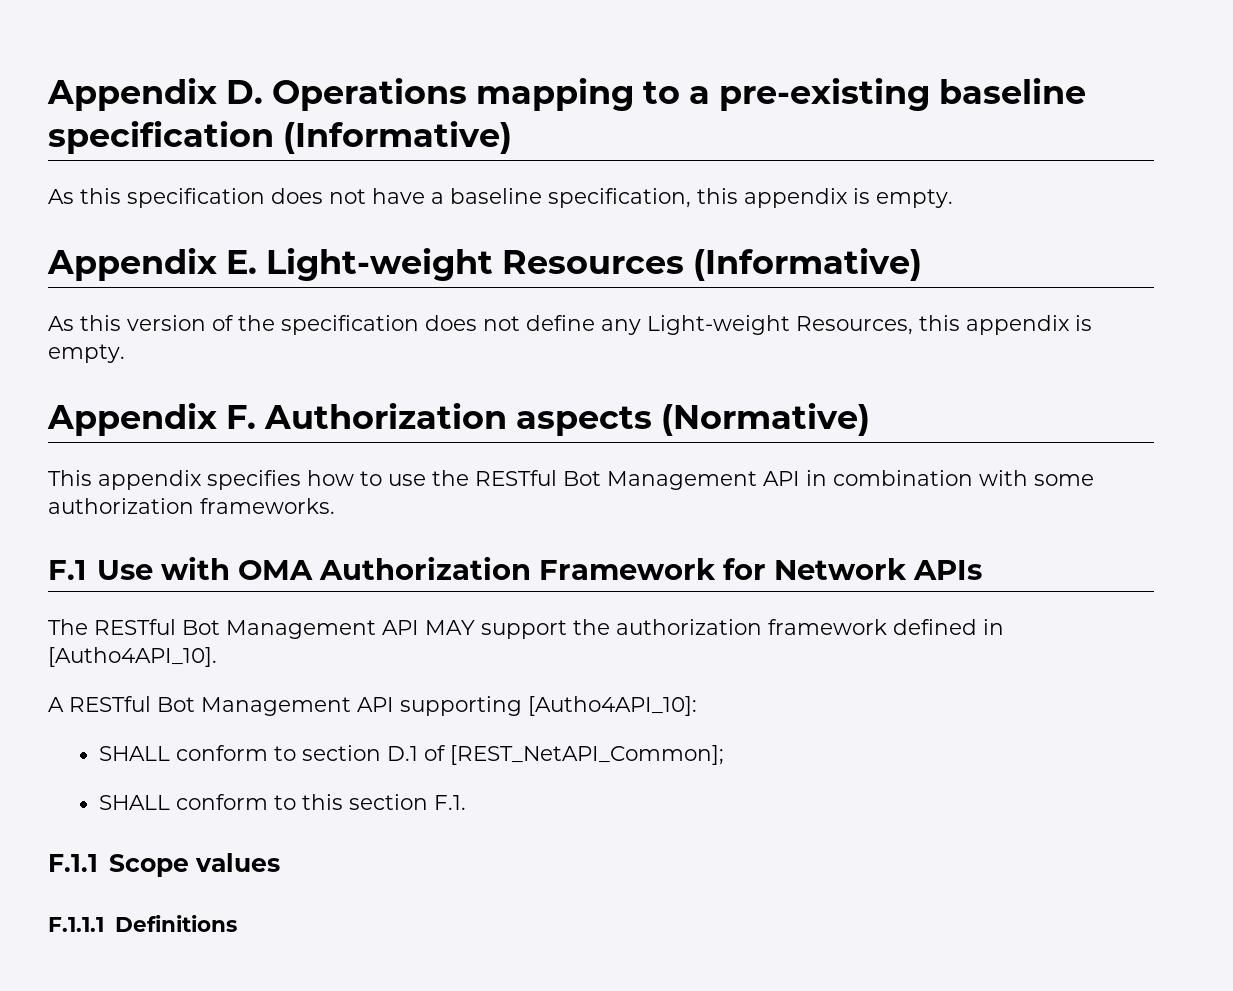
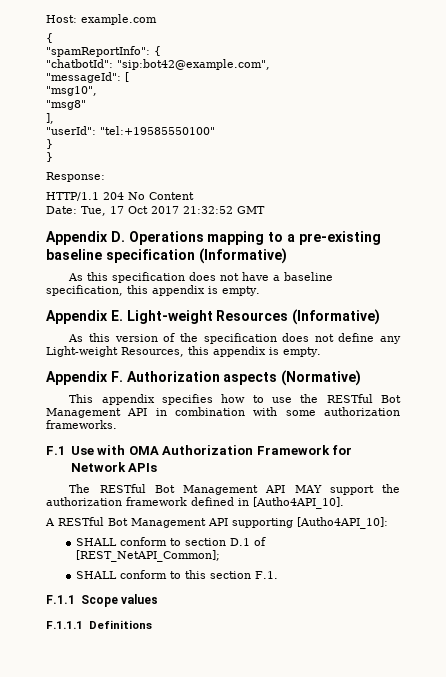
(47, 94) none -> [46,14,157,25] [46,33,53,43] [46,46,161,57] [46,59,270,70] [46,72,129,83] [46,86,97,96] [46,100,86,110] [46,113,54,124] [46,126,215,135] [46,139,53,149] [46,152,53,162] [46,172,105,182] [46,192,194,201] [46,206,265,216] Host: example.com // { // "spamReportInfo": { // "chatbotId": "sip:bot42@example.com", // "messageId": [ // "msg10", // "msg8" // ], // "userId": "tel:+19585550100" // } // } // Response: // HTTP/1.1 204 No Content // Date: Tue, 17 Oct 2017 21:32:52 GMT //

